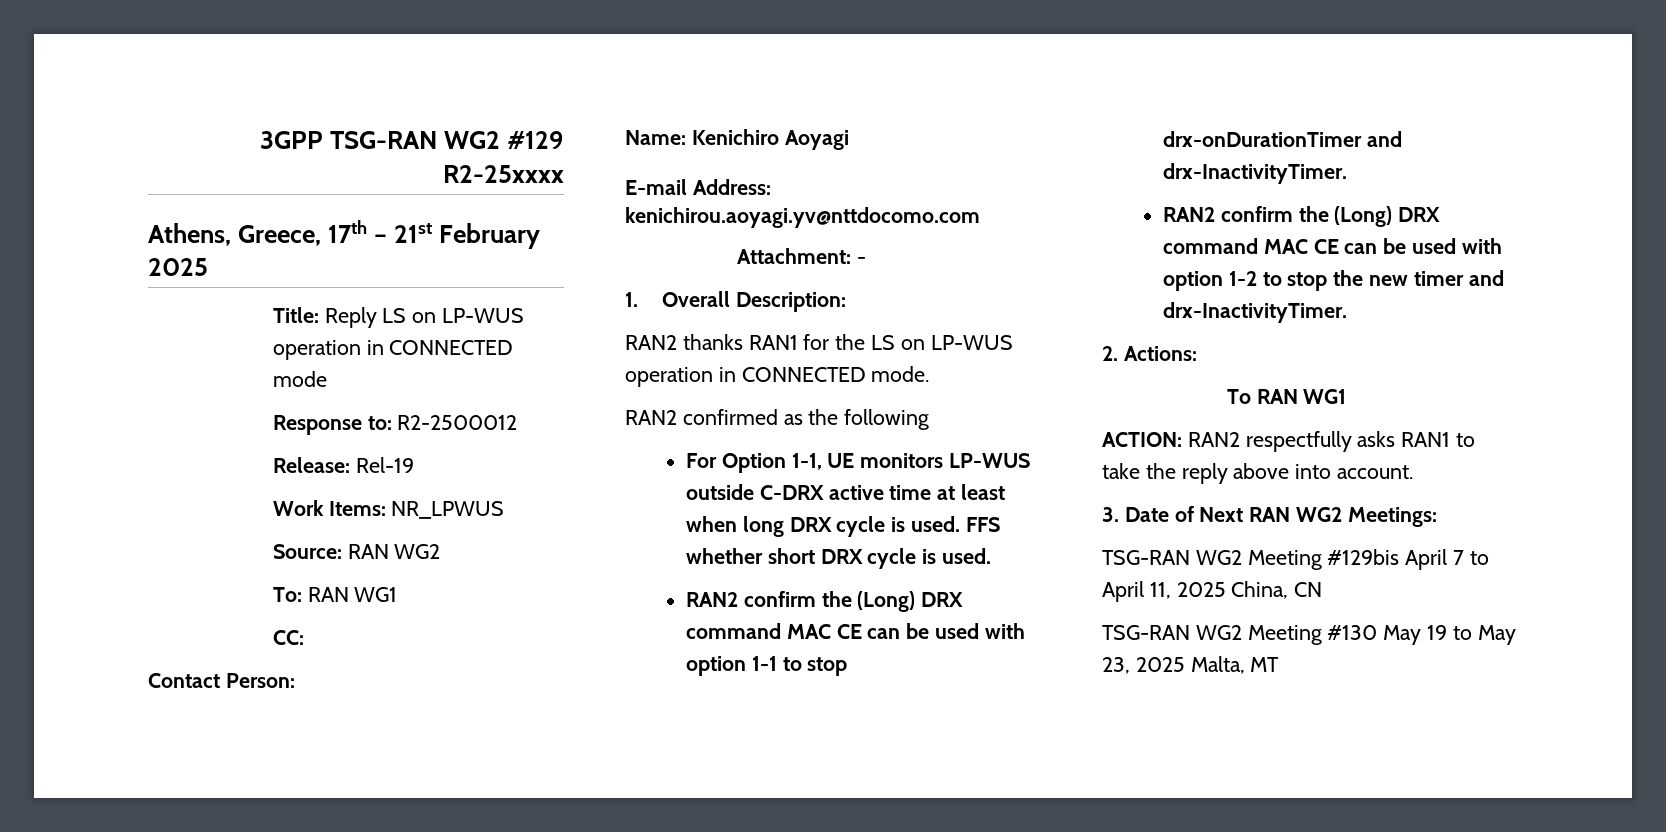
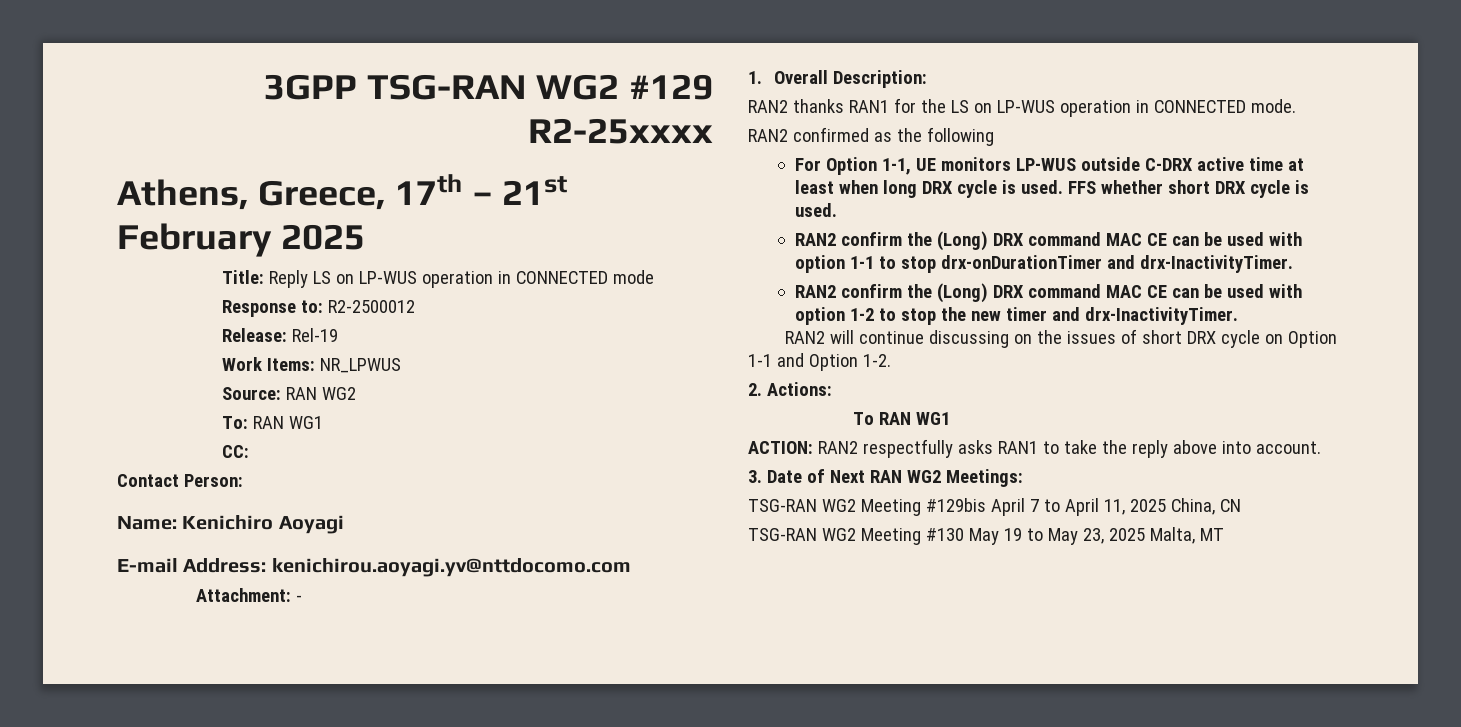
(1348, 312) none -> [785,329,1337,348] [748,353,891,371] // RAN2 will continue discussing on the issues of short DRX cycle on Option 1-1 and Option 1-2.

